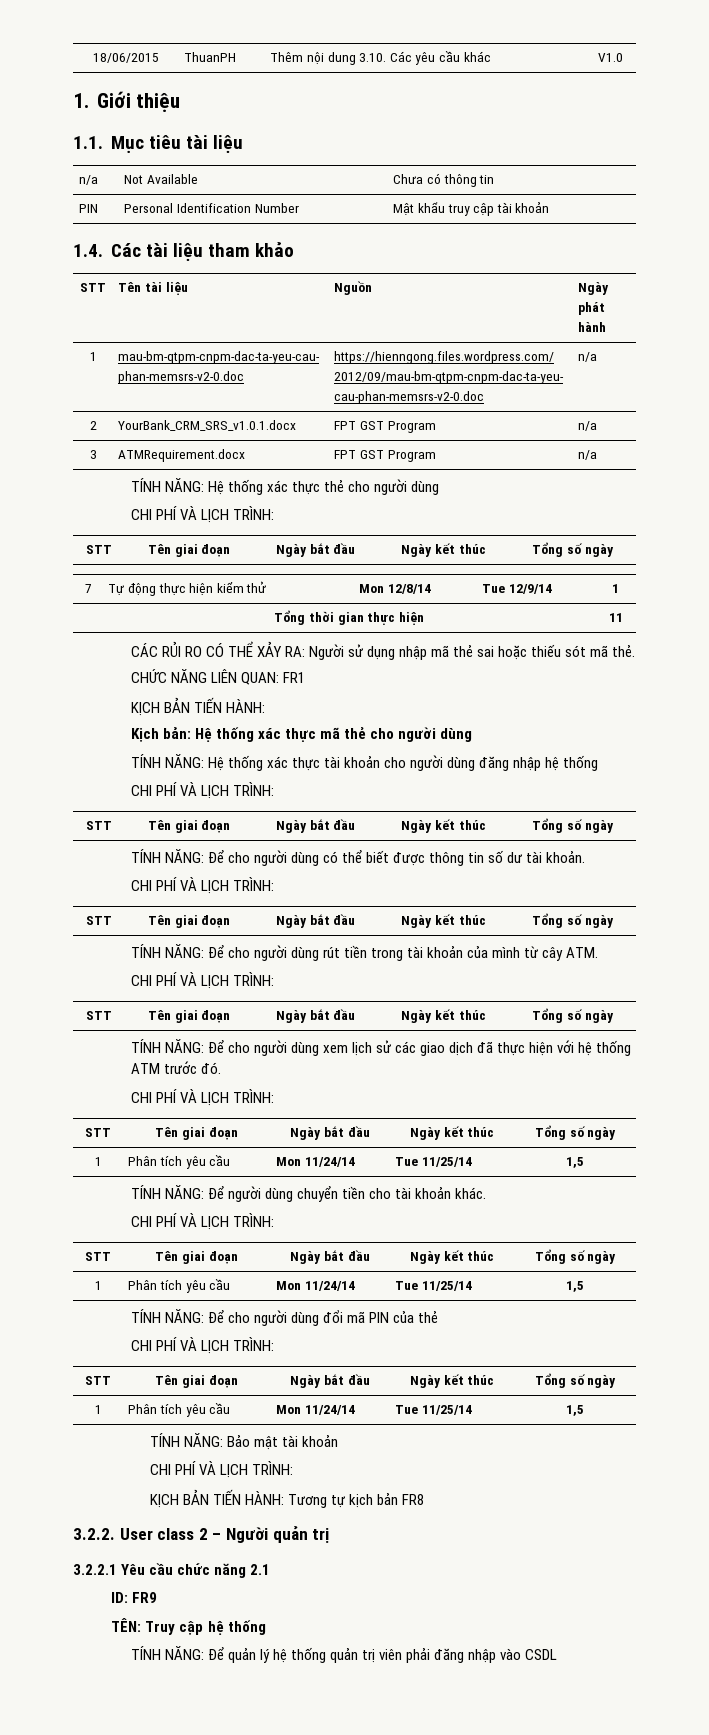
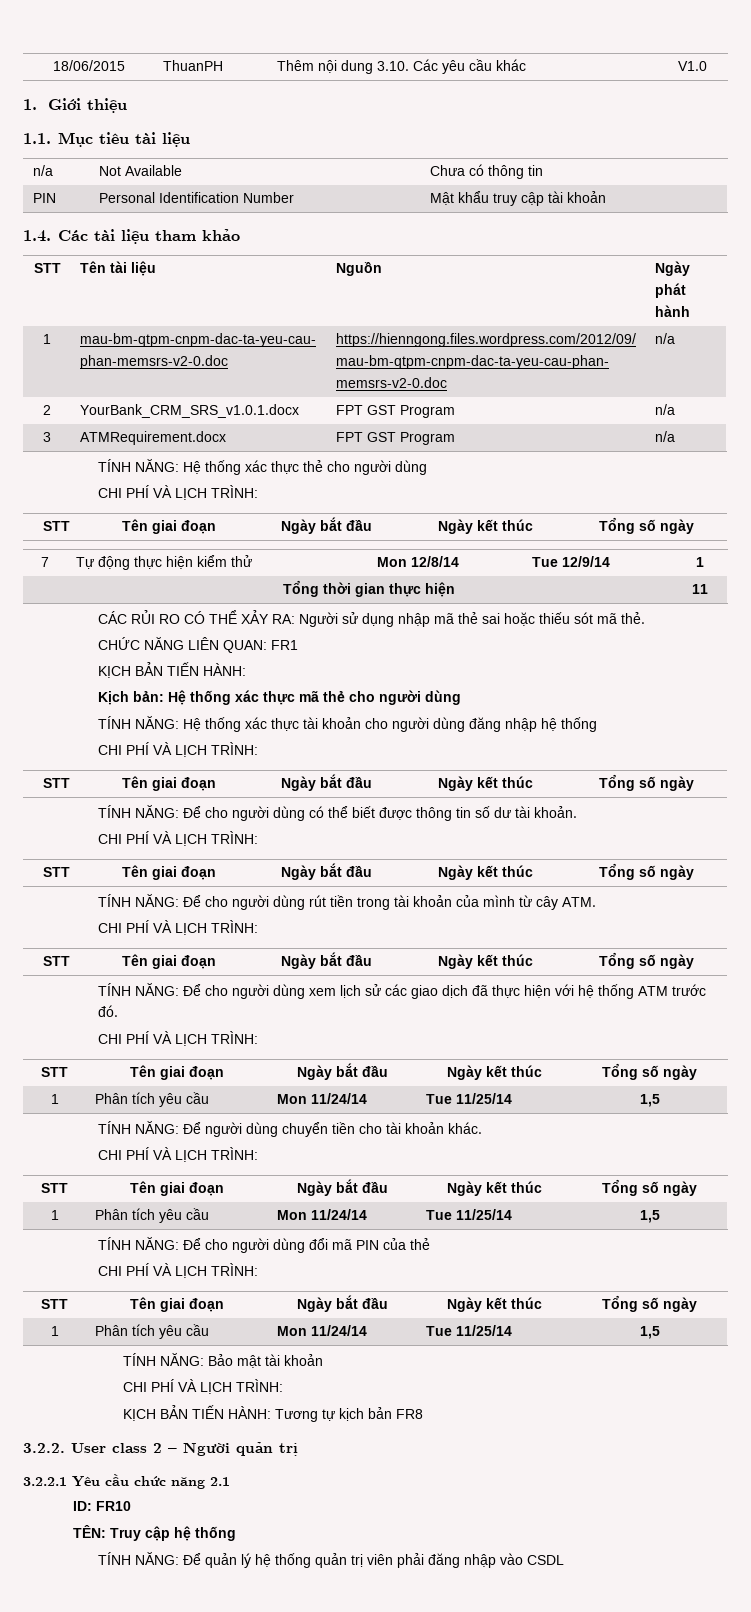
[132,1592,158,1603] FR9 -> [95,1501,131,1511] FR10

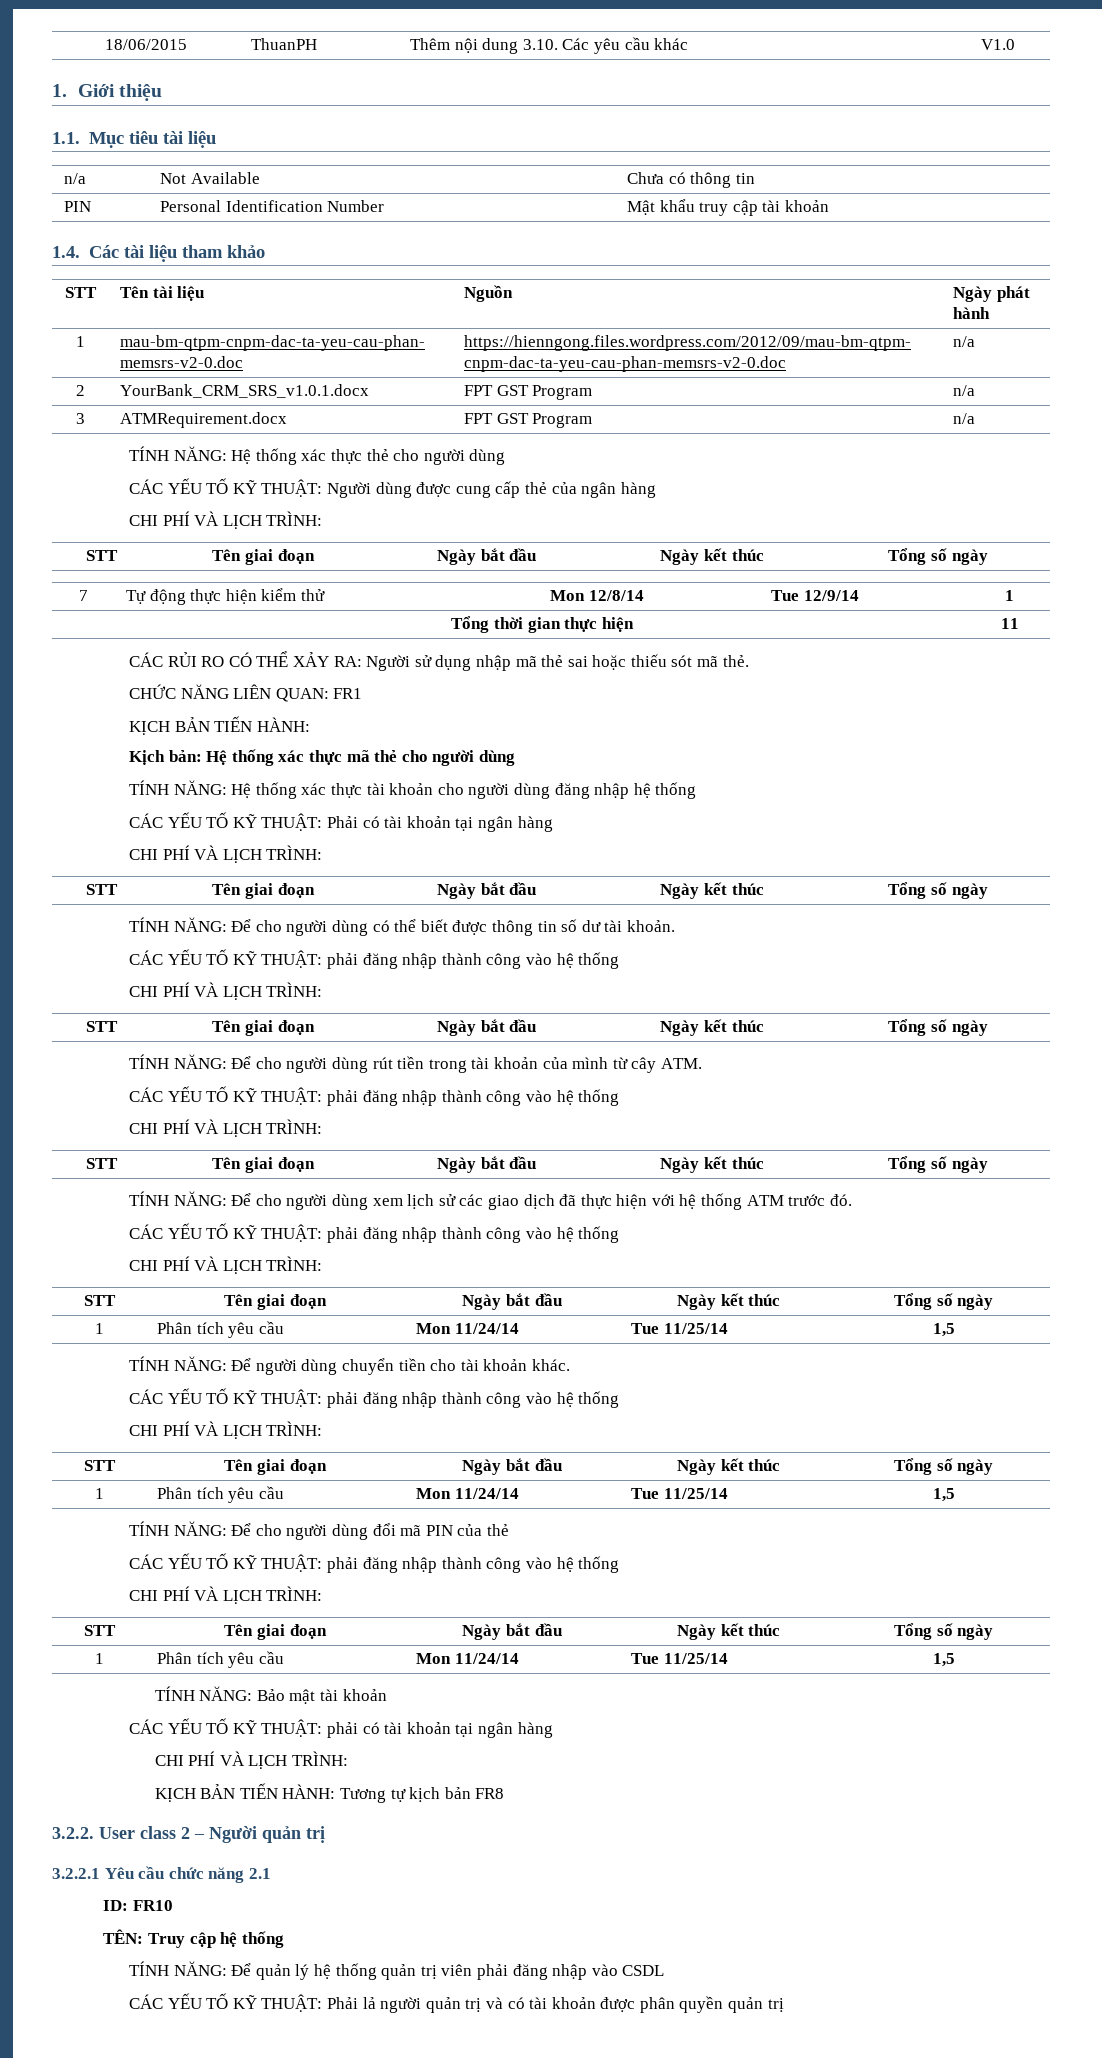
(427, 467) none -> [129,478,656,498] // CÁC YẾU TỐ KỸ THUẬT: Người dùng được cung cấp thẻ của ngân hàng
(597, 724) none -> [129,812,553,832] // CÁC YẾU TỐ KỸ THUẬT: Phải có tài khoản tại ngân hàng
(577, 812) none -> [129,949,620,969] // CÁC YẾU TỐ KỸ THUẬT: phải đăng nhập thành công vào hệ thống
(596, 902) none -> [129,1086,620,1106] // CÁC YẾU TỐ KỸ THUẬT: phải đăng nhập thành công vào hệ thống
(118, 1011) none -> [129,1223,620,1243] // CÁC YẾU TỐ KỸ THUẬT: phải đăng nhập thành công vào hệ thống
(482, 1128) none -> [129,1388,620,1408] // CÁC YẾU TỐ KỸ THUẬT: phải đăng nhập thành công vào hệ thống
(430, 1244) none -> [129,1553,620,1573] // CÁC YẾU TỐ KỸ THUẬT: phải đăng nhập thành công vào hệ thống
(323, 1360) none -> [129,1718,553,1738] // CÁC YẾU TỐ KỸ THUẬT: phải có tài khoản tại ngân hàng
(564, 1560) none -> [129,1993,784,2013] // CÁC YẾU TỐ KỸ THUẬT: Phải lả người quản trị và có tài khoản được phân quyền quản trị

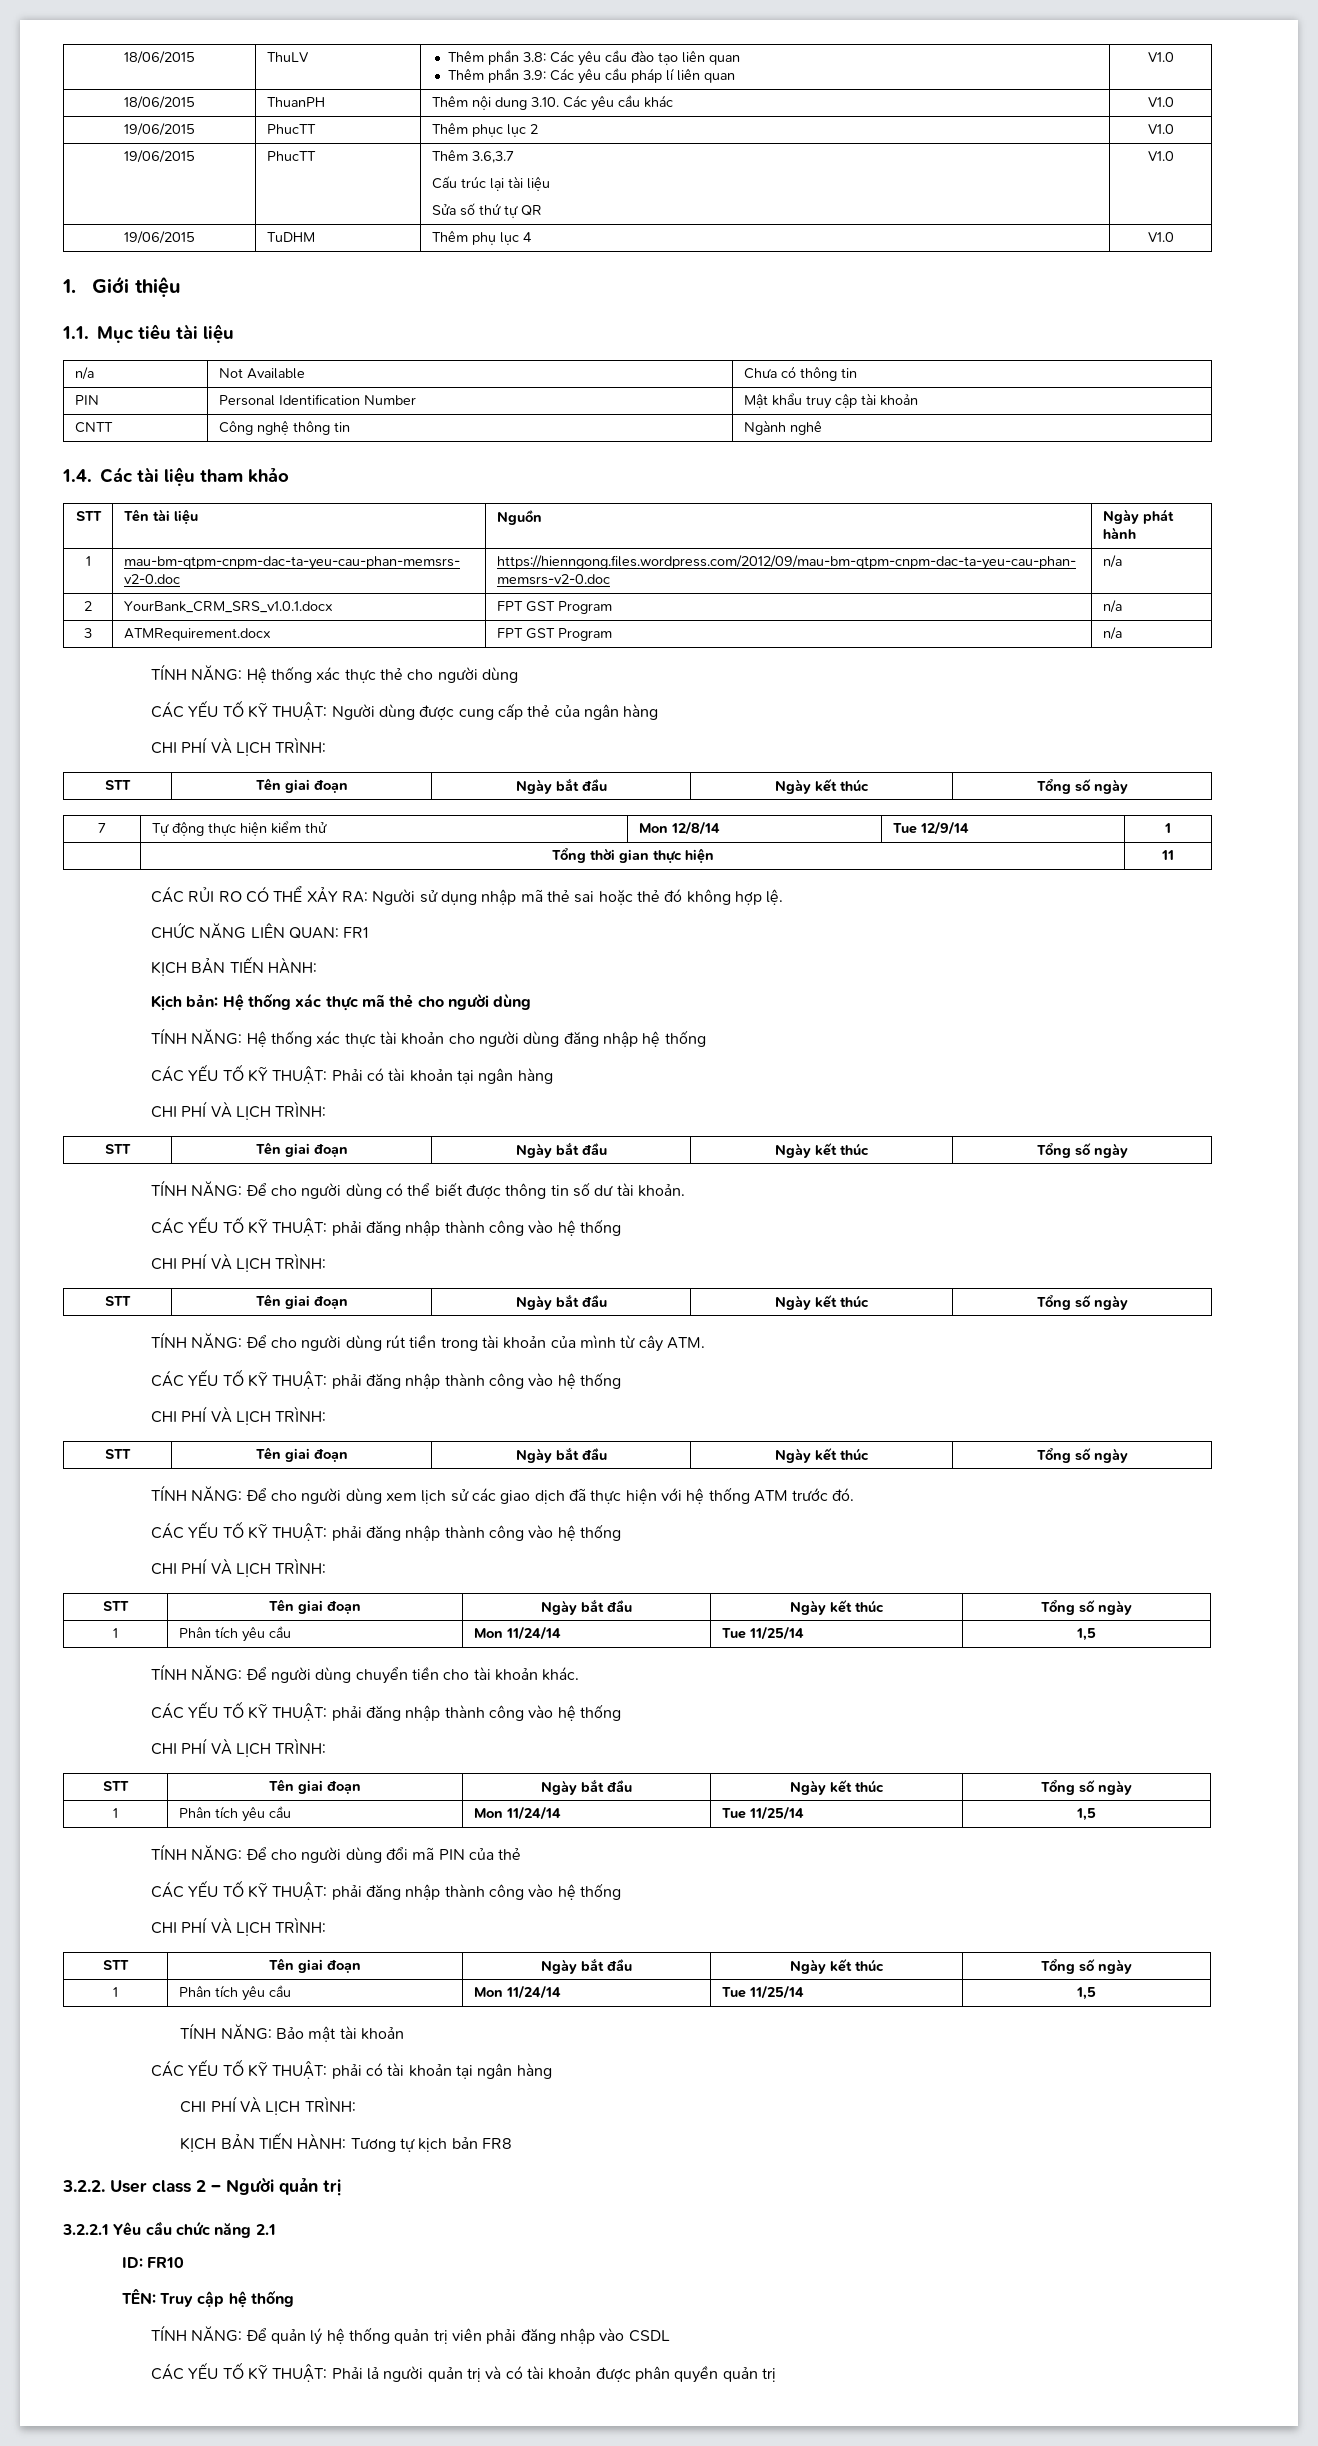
[105,39,187,50] 18/06/2015 -> [124,51,195,64] [266,52,309,62] [447,50,740,66] [447,68,735,84] [1147,52,1174,62] [124,96,195,109] 18/06/2015 | ThuLV | Thêm phần 3.8: Các yêu cầu đào tạo liên quan // Thêm phần 3.9: Các yêu cầu pháp lí liên quan | V1.0 // 18/06/2015
(1015, 44) none -> [124,123,195,136] [266,124,316,134] [431,123,538,137] [1147,124,1174,134] [124,150,195,163] [266,151,316,161] [431,150,514,163] [431,176,550,191] [431,203,542,218] [1147,151,1174,161] [124,231,195,244] [266,232,315,242] [431,231,532,245] [1147,232,1174,242] // 19/06/2015 | PhucTT | Thêm phục lục 2 | V1.0 // 19/06/2015 | PhucTT | Thêm 3.6,3.7 // Cấu trúc lại tài liệu // Sửa số thứ tự QR | V1.0 // 19/06/2015 | TuDHM | Thêm phụ lục 4 | V1.0
(830, 206) none -> [74,422,113,433] [218,421,350,435] [743,420,822,435] // CNTT | Công nghệ thông tin | Ngành nghê
[630,654,749,667] thiếu sót mã thẻ. -> [636,889,784,905] thẻ đó không hợp lệ.

